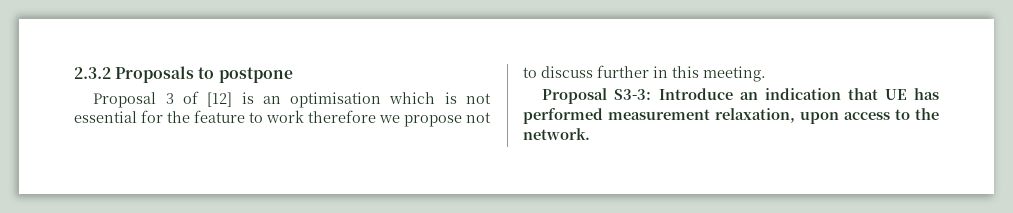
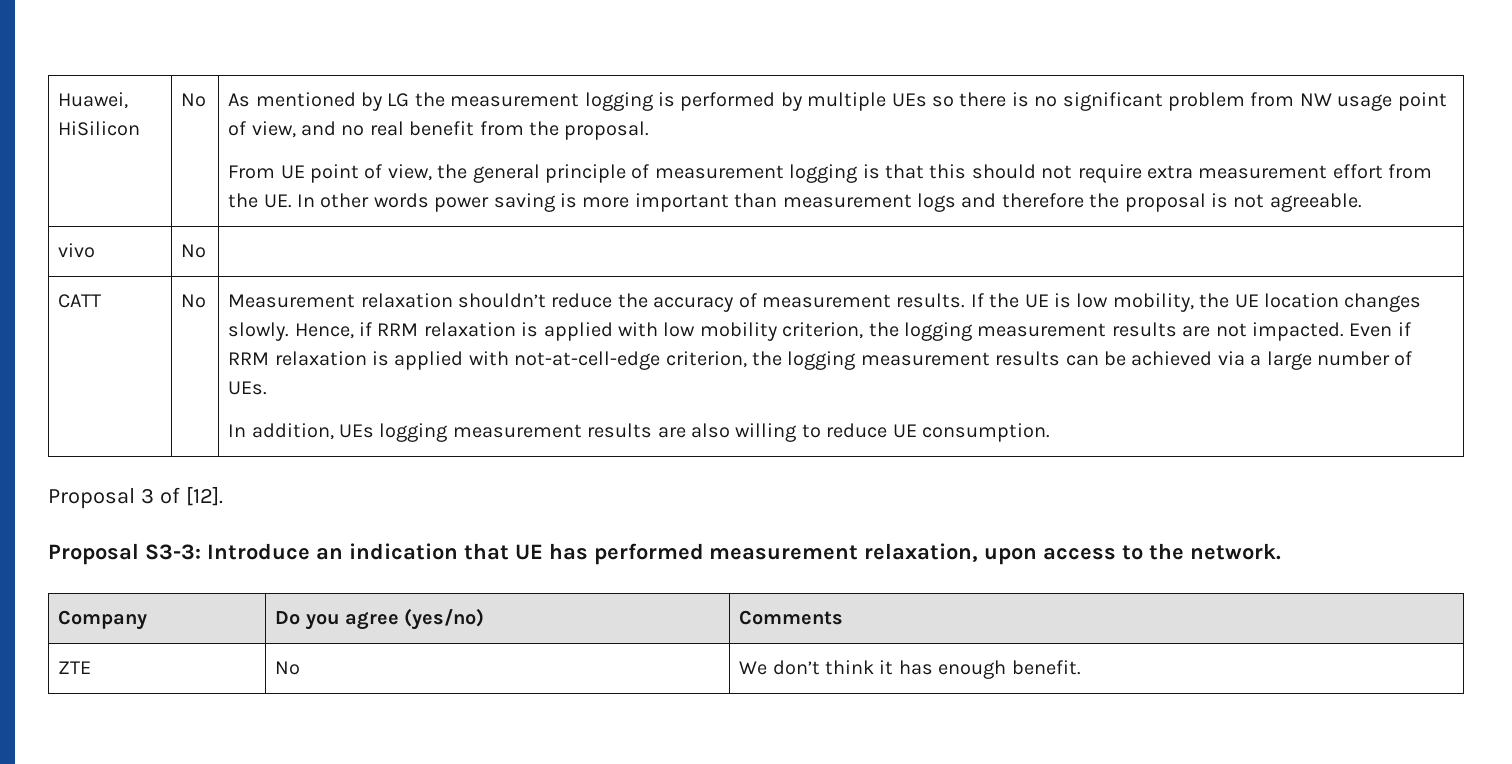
[74,66,293,83] [93,91,491,108] [74,110,491,127] [523,65,766,82] 2.3.2 Proposals to postpone // Proposal 3 of [12] is an optimisation which is not essential for the feature to work therefore we propose not to discuss further in this meeting. -> [58,92,129,109] [58,121,141,136] [181,93,207,107] [228,92,1447,111] [228,121,650,140] [228,164,1433,183] [228,193,1362,212] [58,243,96,258] [181,244,207,258] [58,294,102,308] [181,294,207,308] [228,293,1422,312] [228,322,1411,341] [228,351,1413,370] [228,381,268,395] [228,423,1051,442] [48,486,223,509] Huawei, HiSilicon | No | As mentioned by LG the measurement logging is performed by multiple UEs so there is no significant problem from NW usage point of view, and no real benefit from the proposal. // From UE point of view, the general principle of measurement logging is that this should not require extra measurement effort from the UE. In other words power saving is more important than measurement logs and therefore the proposal is not agreeable. // vivo | No | // CATT | No | Measurement relaxation shouldn’t reduce the accuracy of measurement results. If the UE is low mobility, the UE location changes slowly. Hence, if RRM relaxation is applied with low mobility criterion, the logging measurement results are not impacted. Even if RRM relaxation is applied with not-at-cell-edge criterion, the logging measurement results can be achieved via a large number of UEs. // In addition, UEs logging measurement results are also willing to reduce UE consumption. // Proposal 3 of [12].
(590, 134) none -> [58,610,148,630] [275,608,485,630] [739,610,844,625] [58,661,92,674] [275,661,301,675] [739,660,1081,679] // Company | Do you agree (yes/no) | Comments // ZTE | No | We don’t think it has enough benefit.

